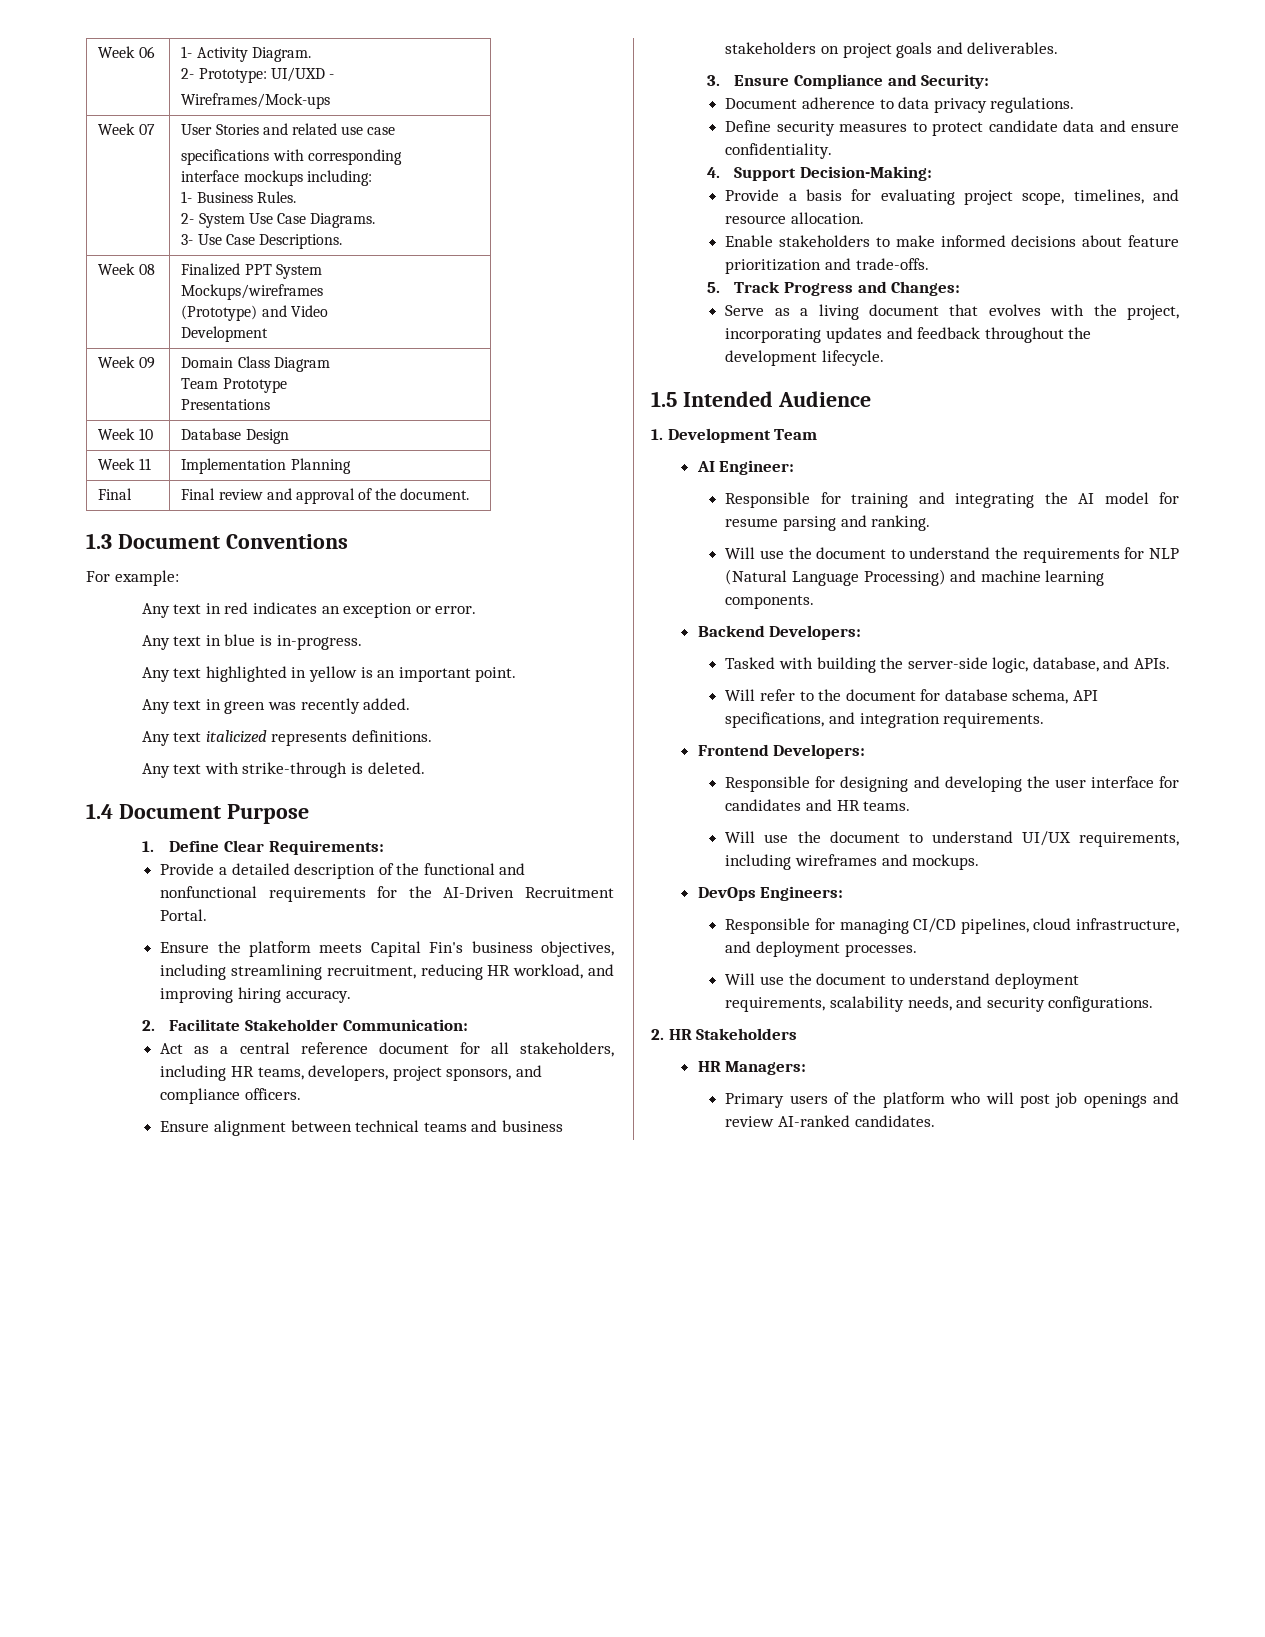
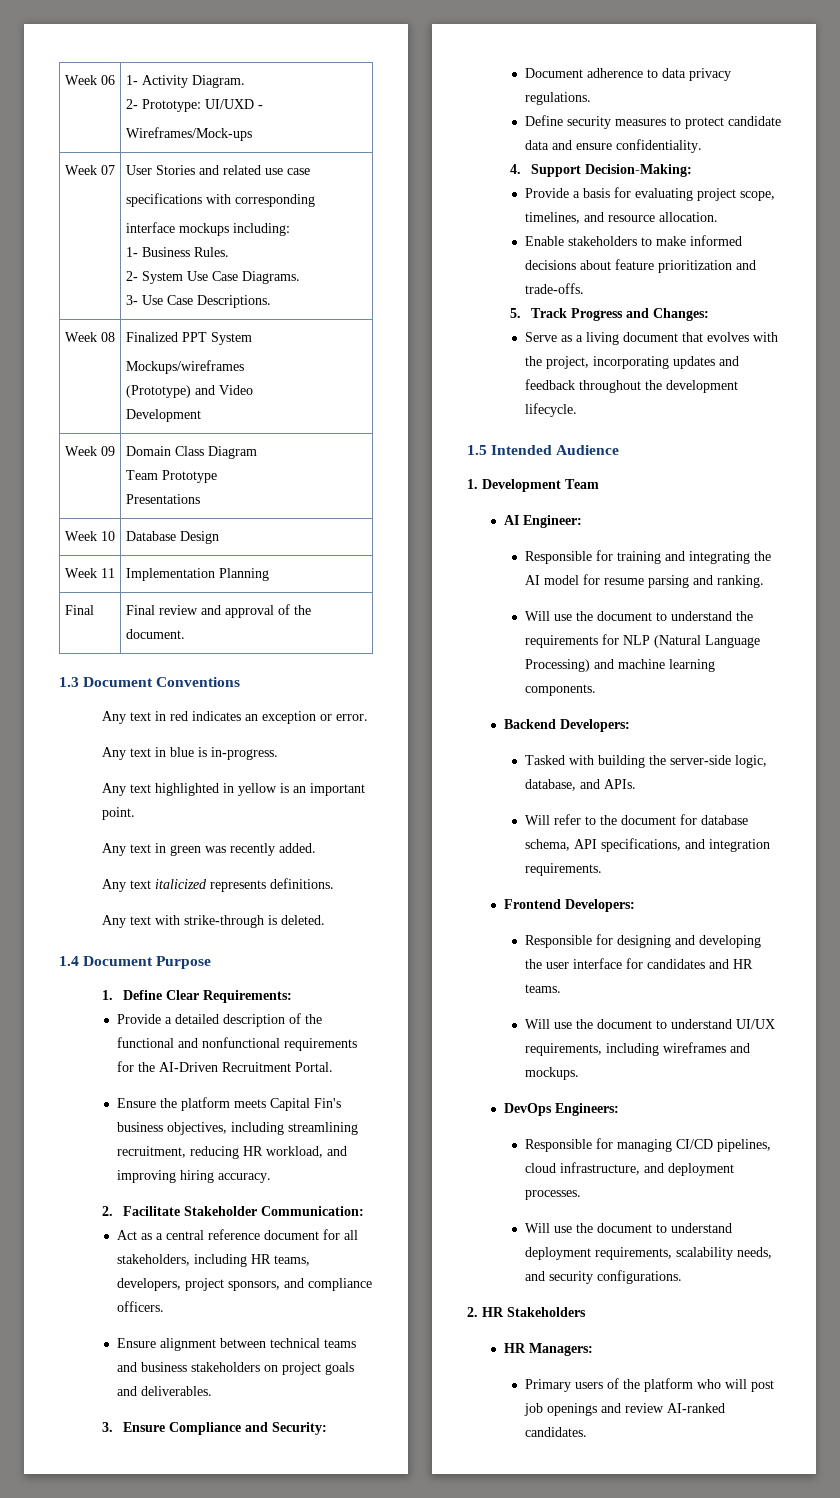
[86,570,179,586] // For example: -> (241, 682) none

